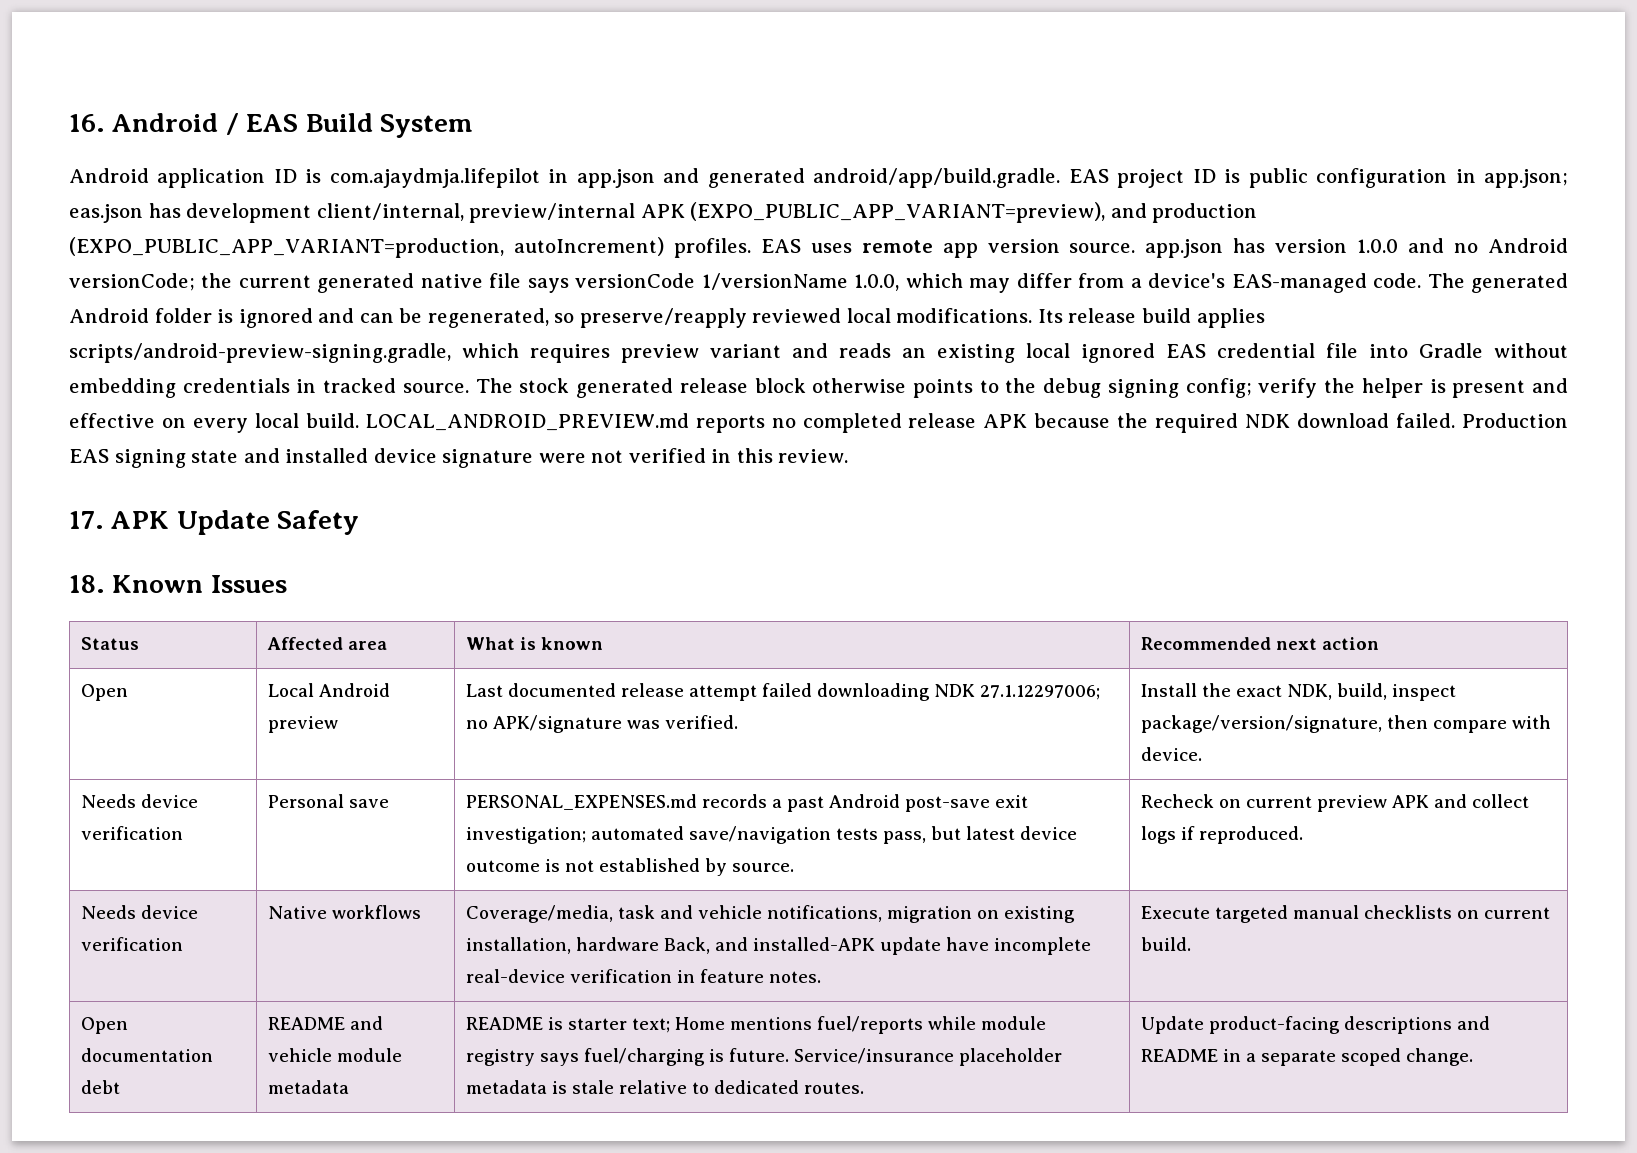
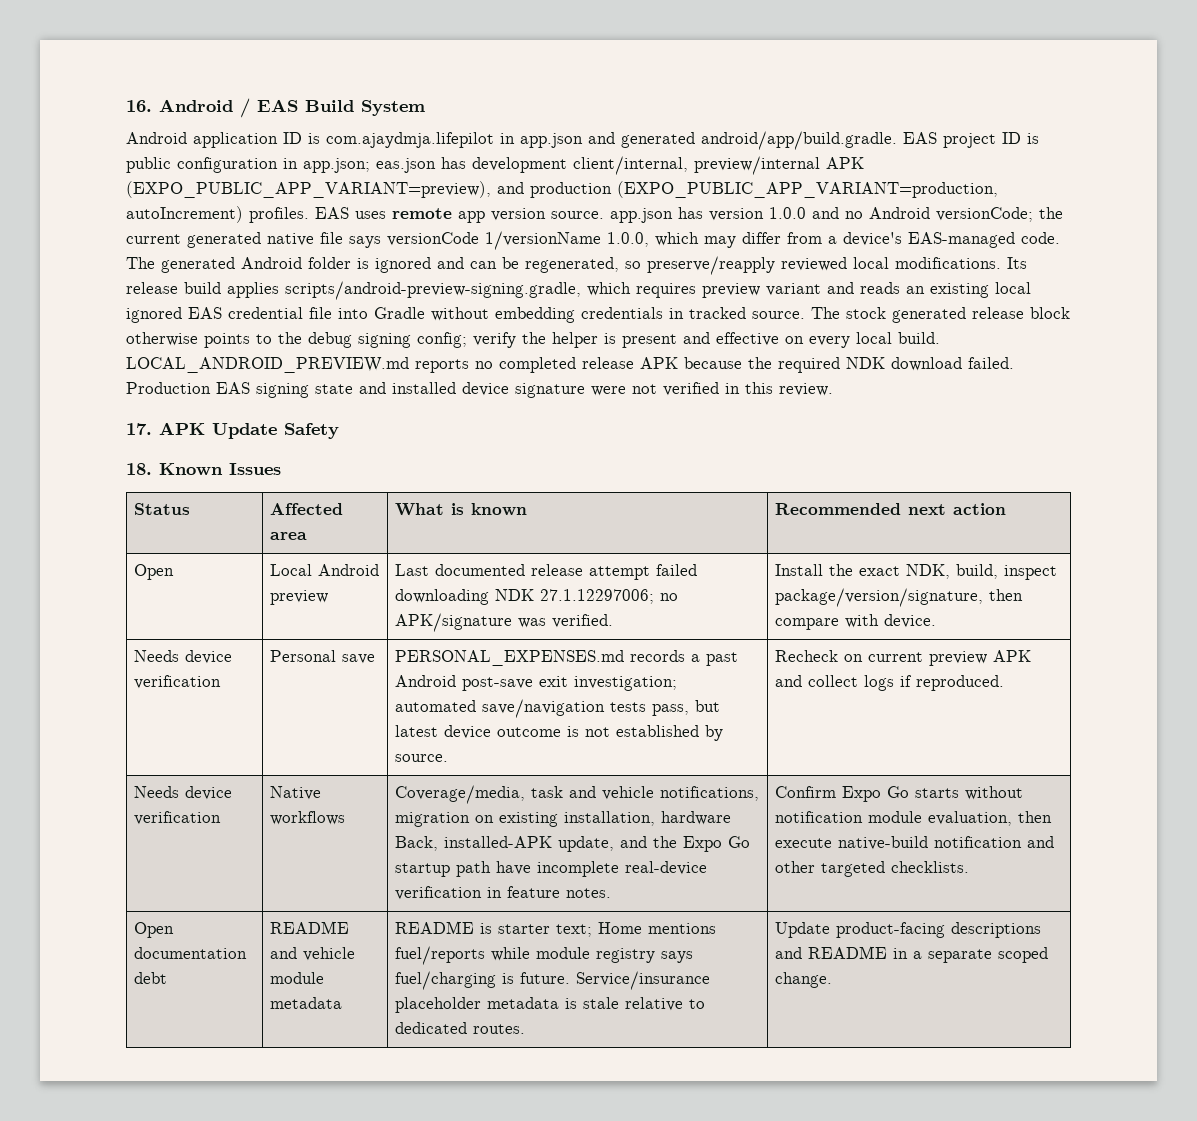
[715,937,942,955] and installed-APK update -> [443,836,750,852] [394,861,491,877] installed-APK update, and the Expo Go startup path
[1141,905,1551,923] [1141,937,1192,951] Execute targeted manual checklists on current build. -> [774,786,1023,802] [774,811,1052,826] [774,836,1054,850] [774,861,969,877] Confirm Expo Go starts without notification module evaluation, then execute native-build notification and other targeted checklists.

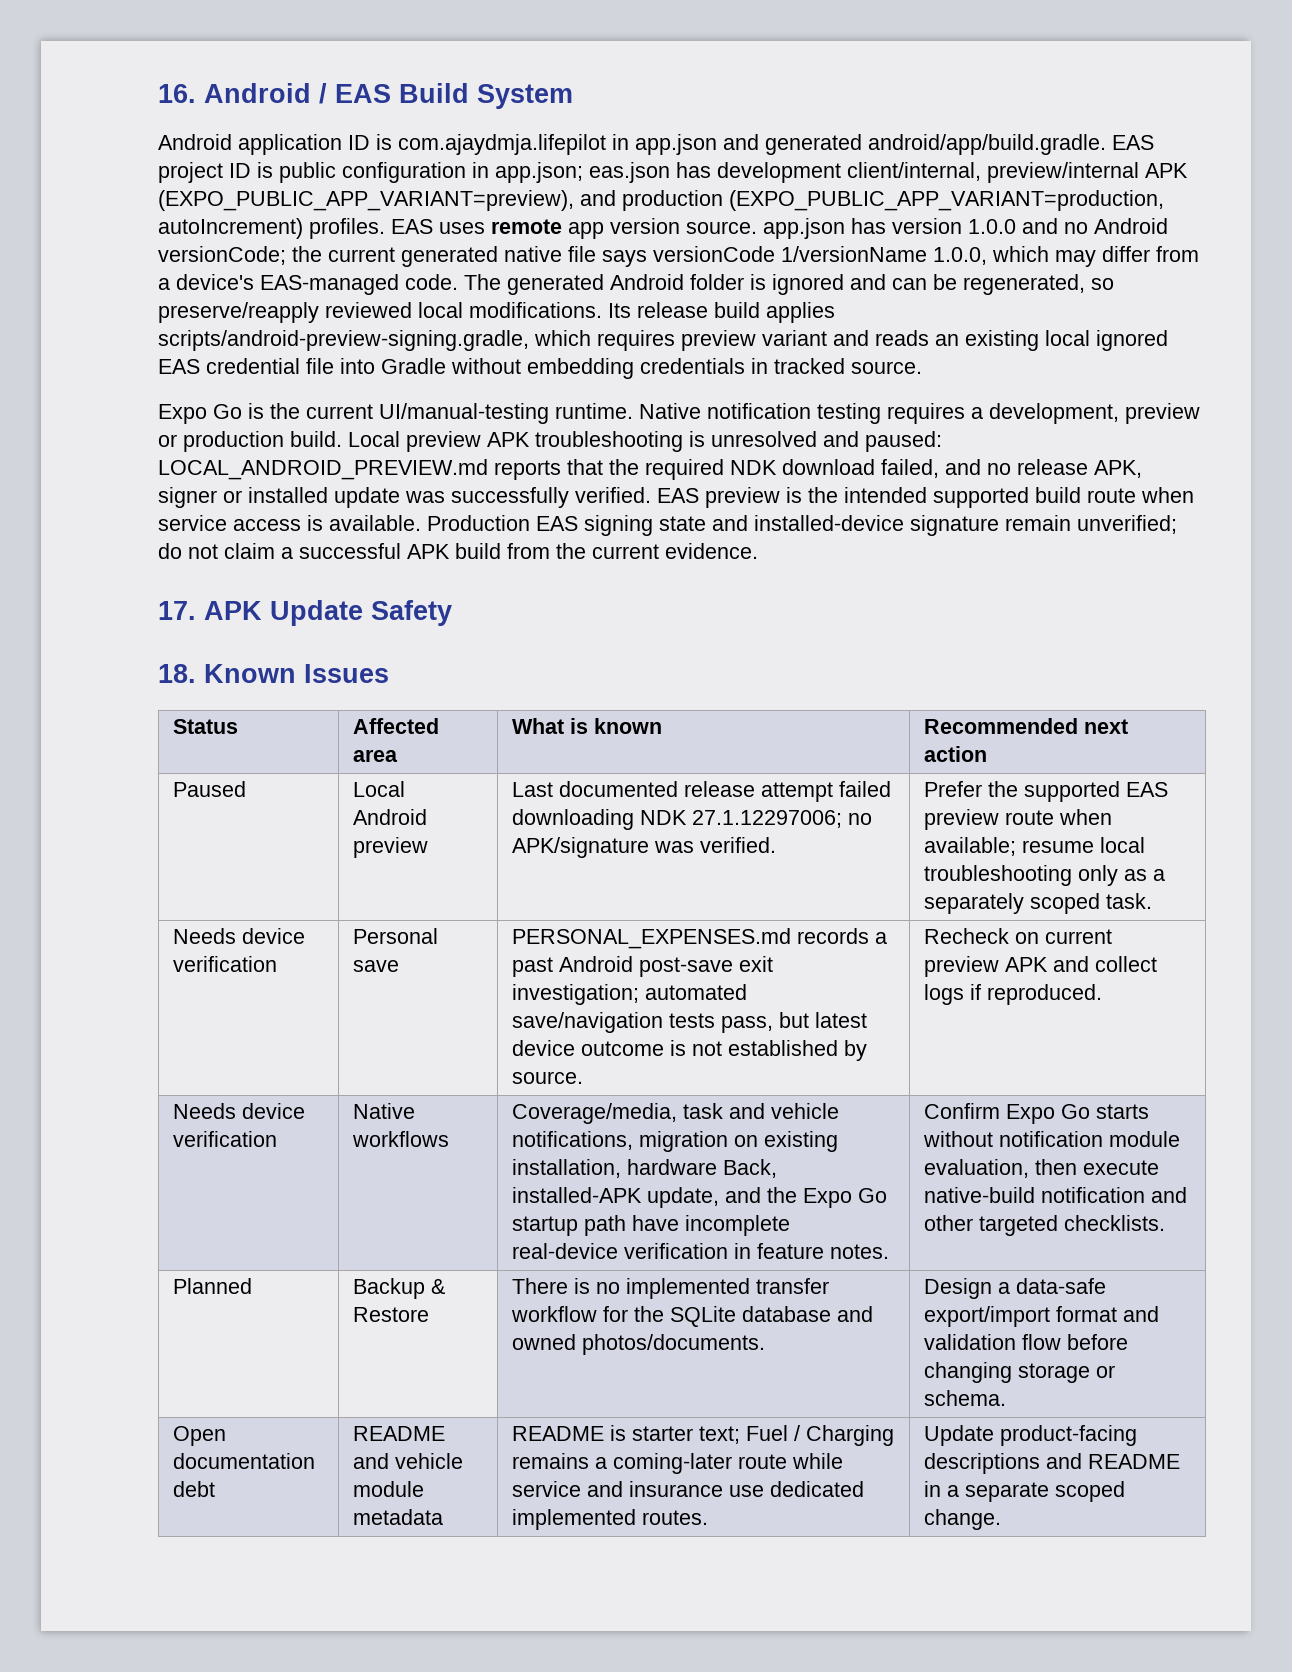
[811,307,1070,323] [126,332,940,348] [126,357,1014,373] The stock generated release block otherwise points to the debug signing config; verify the helper is present and effective on every local build. LOCAL_ANDROID_PREVIEW.md reports no completed release APK because the required NDK download failed. -> [158,403,1200,424] [158,431,942,452] [158,459,1142,480] [158,487,1194,508] [158,515,421,531] // Expo Go is the current UI/manual-testing runtime. Native notification testing requires a development, preview or production build. Local preview APK troubleshooting is unresolved and paused: LOCAL_ANDROID_PREVIEW.md reports that the required NDK download failed, and no release APK, signer or installed update was successfully verified. EAS preview is the intended supported build route when service access is available.
[392,382,833,398] installed device signature were not verified in this review. -> [754,515,1177,536] [158,543,758,559] installed-device signature remain unverified; do not claim a successful APK build from the current evidence.
[133,564,174,580] Open -> [173,781,247,797] Paused
[774,564,1057,580] [774,588,1023,607] [774,614,936,630] Install the exact NDK, build, inspect package/version/signature, then compare with device. -> [924,781,1169,802] [924,809,1113,830] [924,837,1146,856] [924,865,1166,886] [924,893,1153,914] Prefer the supported EAS preview route when available; resume local troubleshooting only as a separately scoped task.
(969, 867) none -> [173,1278,253,1294] [353,1278,446,1299] [353,1307,430,1322] [512,1278,830,1299] [511,1306,874,1327] [512,1334,766,1355] [924,1278,1107,1299] [924,1306,1160,1327] [924,1334,1129,1350] [924,1362,1116,1383] [924,1390,1007,1406] // Planned | Backup & Restore | There is no implemented transfer workflow for the SQLite database and owned photos/documents. | Design a data-safe export/import format and validation flow before changing storage or schema.
[597,922,716,934] [394,946,693,965] [394,971,710,990] [394,997,705,1013] [394,1022,467,1034] Home mentions fuel/reports while module registry says fuel/charging is future. Service/insurance placeholder metadata is stale relative to dedicated -> [746,1425,895,1446] [512,1453,844,1474] [512,1481,865,1497] [512,1509,637,1530] Fuel / Charging remains a coming-later route while service and insurance use dedicated implemented

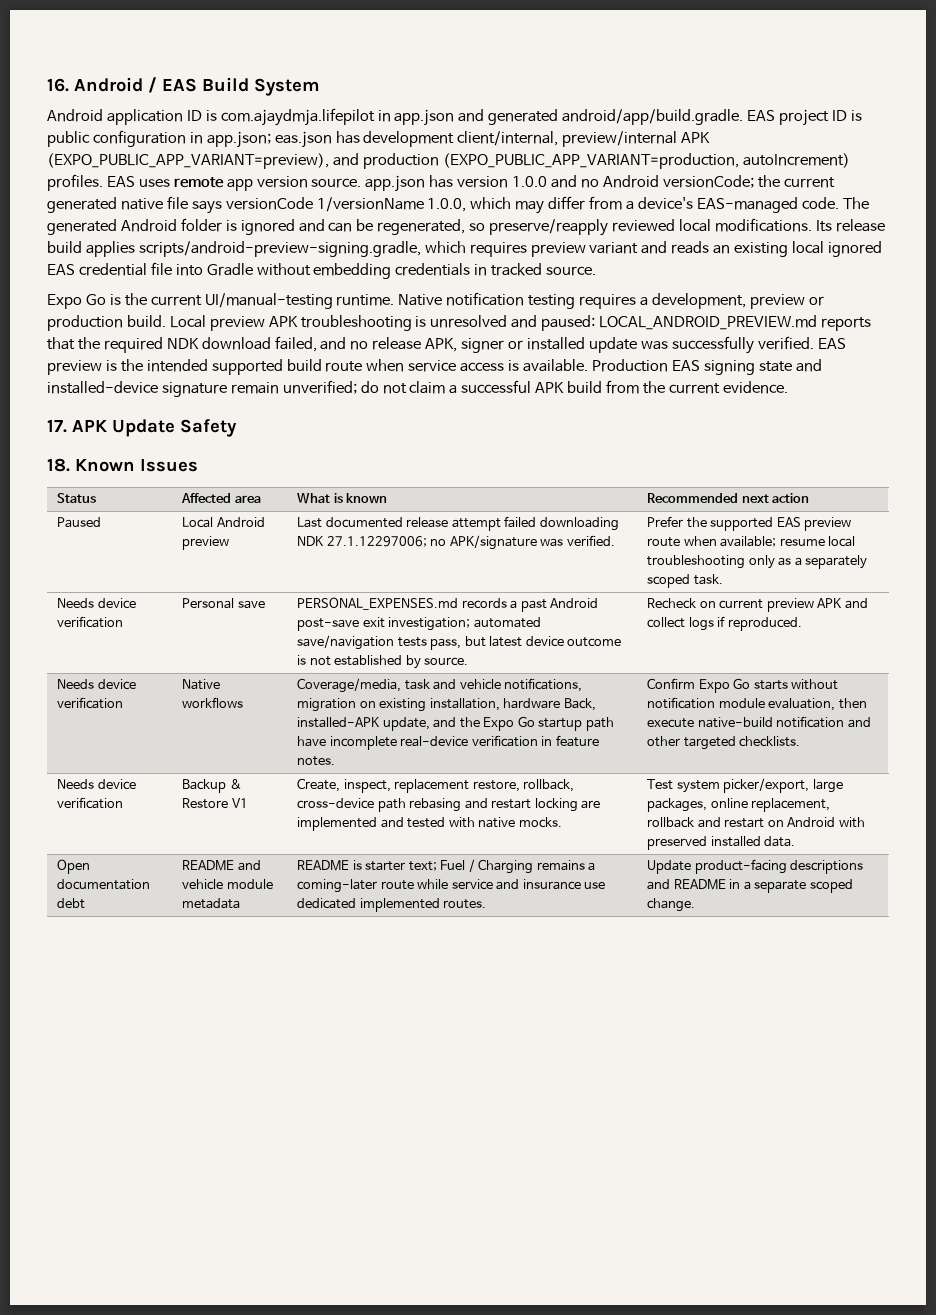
[173,1278,253,1294] Planned -> [57,779,136,790] [57,797,124,809] Needs device verification
[512,1278,830,1299] [511,1306,874,1327] [512,1334,766,1355] [924,1278,1107,1299] [924,1306,1160,1327] [924,1334,1129,1350] [924,1362,1116,1383] [924,1390,1007,1406] | There is no implemented transfer workflow for the SQLite database and owned photos/documents. | Design a data-safe export/import format and validation flow before changing storage or schema. -> [231,798,248,808] [297,778,575,793] [297,798,601,812] [297,817,562,831] [647,778,843,793] [647,798,831,812] [647,817,865,828] [647,836,796,850] V1 | Create, inspect, replacement restore, rollback, cross-device path rebasing and restart locking are implemented and tested with native mocks. | Test system picker/export, large packages, online replacement, rollback and restart on Android with preserved installed data.

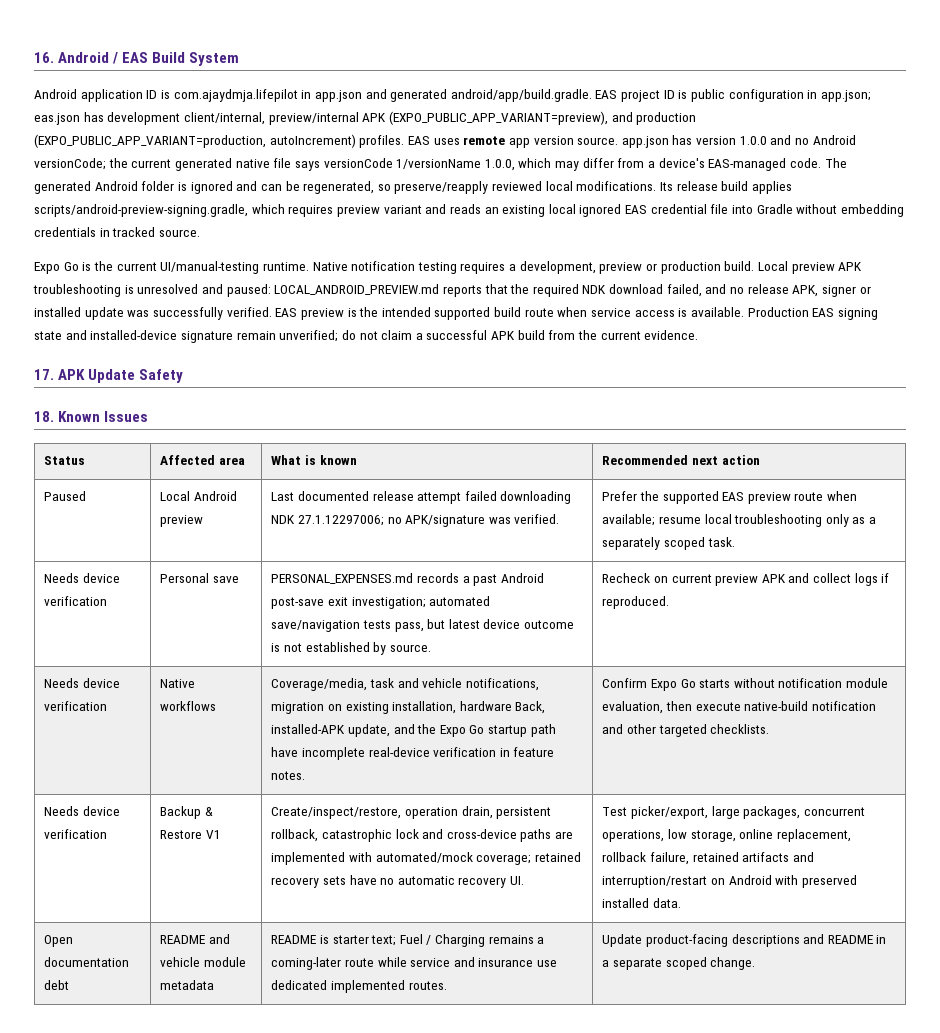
[297,778,575,793] [297,798,601,812] [297,817,562,831] Create, inspect, replacement restore, rollback, cross-device path rebasing and restart locking are implemented and tested with native mocks. -> [271,806,552,819] [271,829,574,842] [271,852,581,865] [271,875,525,888] Create/inspect/restore, operation drain, persistent rollback, catastrophic lock and cross-device paths are implemented with automated/mock coverage; retained recovery sets have no automatic recovery UI.
[676,780,720,793] system -> (628, 811) none
[710,798,831,812] [647,817,765,828] online replacement, rollback and restart -> [803,807,865,816] [602,829,851,842] [602,852,814,865] [602,876,708,888] concurrent operations, low storage, online replacement, rollback failure, retained artifacts and interruption/restart

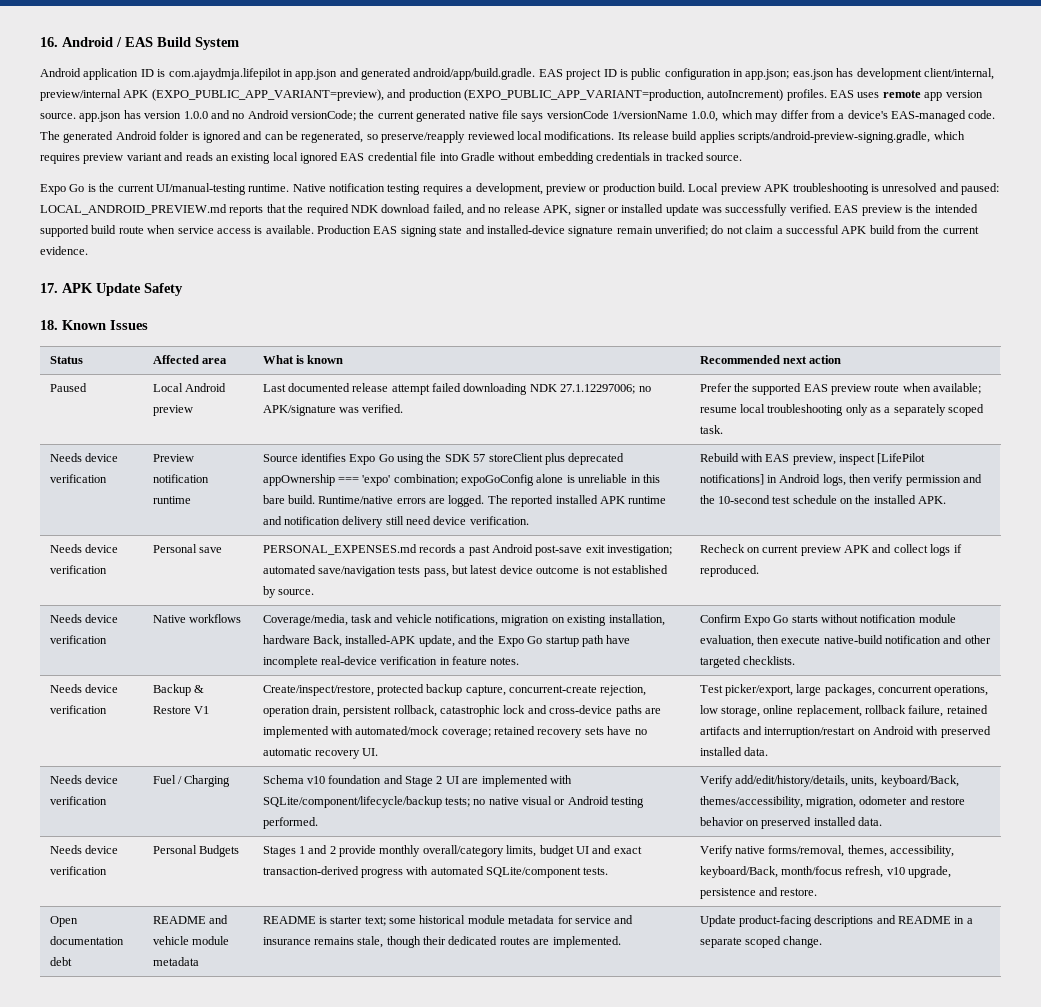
(735, 542) none -> [49,453,118,462] [49,474,107,483] [152,454,194,462] [152,474,209,483] [152,496,191,504] [262,453,625,465] [262,474,660,486] [262,495,667,507] [262,516,529,528] [699,453,926,465] [699,474,983,486] [699,495,947,504] // Needs device verification | Preview notification runtime | Source identifies Expo Go using the SDK 57 storeClient plus deprecated appOwnership === 'expo' combination; expoGoConfig alone is unreliable in this bare build. Runtime/native errors are logged. The reported installed APK runtime and notification delivery still need device verification. | Rebuild with EAS preview, inspect [LifePilot notifications] in Android logs, then verify permission and the 10-second test schedule on the installed APK.
(402, 813) none -> [376,684,647,696] protected backup capture, concurrent-create rejection,
(681, 903) none -> [49,775,118,784] [49,796,107,805] [152,775,231,787] [262,775,572,787] [262,796,645,808] [262,817,318,829] [699,775,959,787] [699,796,966,808] [699,817,883,829] [49,845,118,854] [49,866,107,875] [152,845,239,857] [262,845,642,857] [262,866,609,878] [699,845,955,857] [699,866,952,878] [699,887,818,899] // Needs device verification | Fuel / Charging | Schema v10 foundation and Stage 2 UI are implemented with SQLite/component/lifecycle/backup tests; no native visual or Android testing performed. | Verify add/edit/history/details, units, keyboard/Back, themes/accessibility, migration, odometer and restore behavior on preserved installed data. // Needs device verification | Personal Budgets | Stages 1 and 2 provide monthly overall/category limits, budget UI and exact transaction-derived progress with automated SQLite/component tests. | Verify native forms/removal, themes, accessibility, keyboard/Back, month/focus refresh, v10 upgrade, persistence and restore.
[399,934,545,947] [271,957,558,970] [271,980,447,993] Fuel / Charging remains a coming-later route while service and insurance use dedicated implemented routes. -> [389,915,634,924] [262,936,621,948] some historical module metadata for service and insurance remains stale, though their dedicated routes are implemented.

